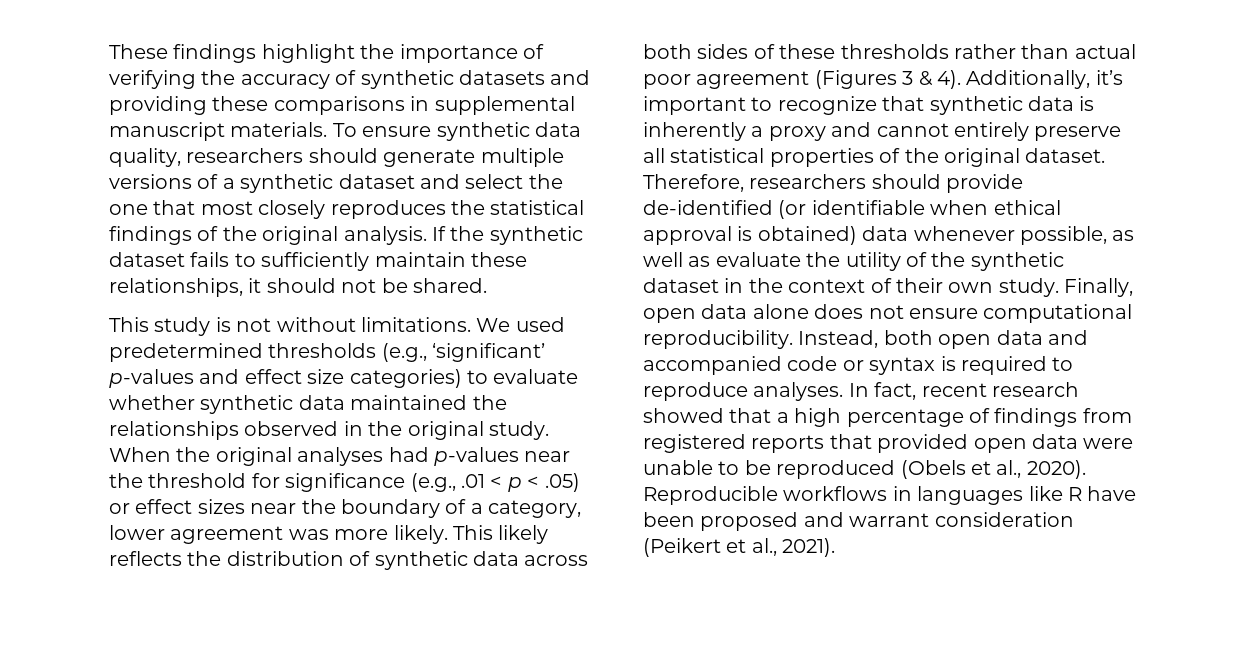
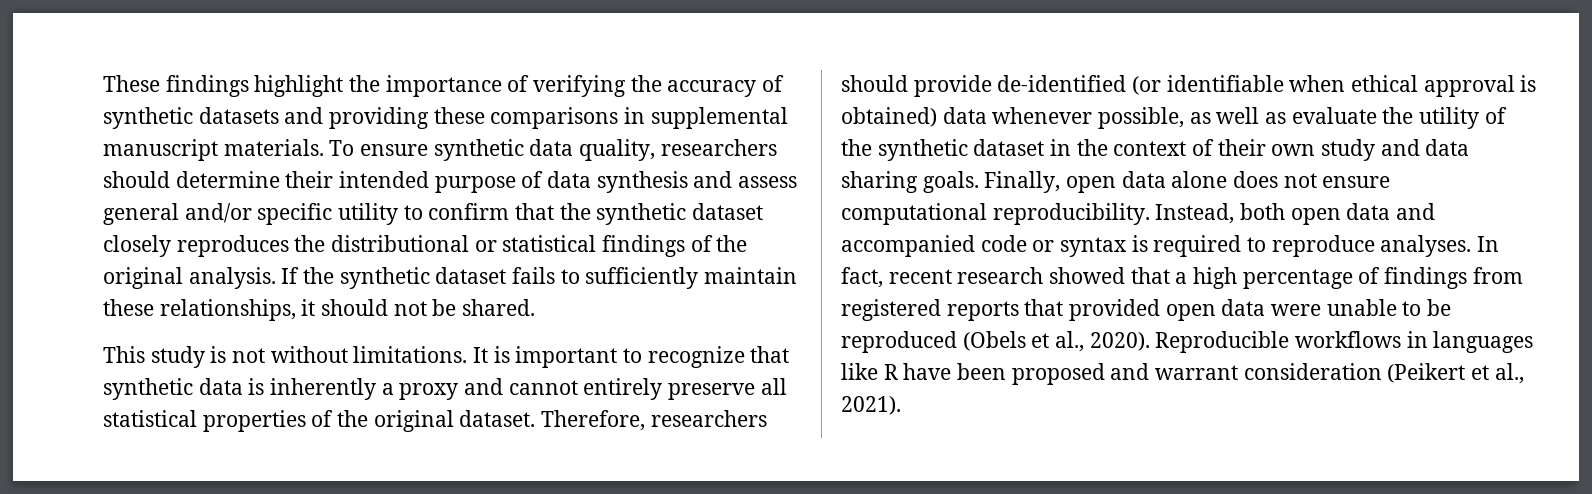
[383,148,564,167] [109,174,563,193] [109,200,253,215] generate multiple versions of a synthetic dataset and select the one that most -> [175,171,798,193] [103,203,764,225] determine their intended purpose of data synthesis and assess general and/or specific utility to confirm that the synthetic dataset
(485, 207) none -> [331,235,497,252] distributional or
[476,317,565,332] [109,343,546,362] [109,369,579,388] [109,395,507,414] [109,421,549,440] [109,447,571,466] [109,473,580,492] [109,499,582,518] [109,525,549,544] [109,551,589,570] [643,44,1136,59] [643,70,1123,89] We used predetermined thresholds (e.g., ‘significant’ p-values and effect size categories) to evaluate whether synthetic data maintained the relationships observed in the original study. When the original analyses had p-values near the threshold for significance (e.g., .01 < p < .05) or effect sizes near the boundary of a category, lower agreement was more likely. This likely reflects the distribution of synthetic data across both sides of these thresholds rather than actual poor agreement (Figures 3 & 4). Additionally, it’s -> [473,346,510,363] It is
[998,278,1059,297] study. -> [1321,139,1470,161] [841,171,979,193] study and data sharing goals.

